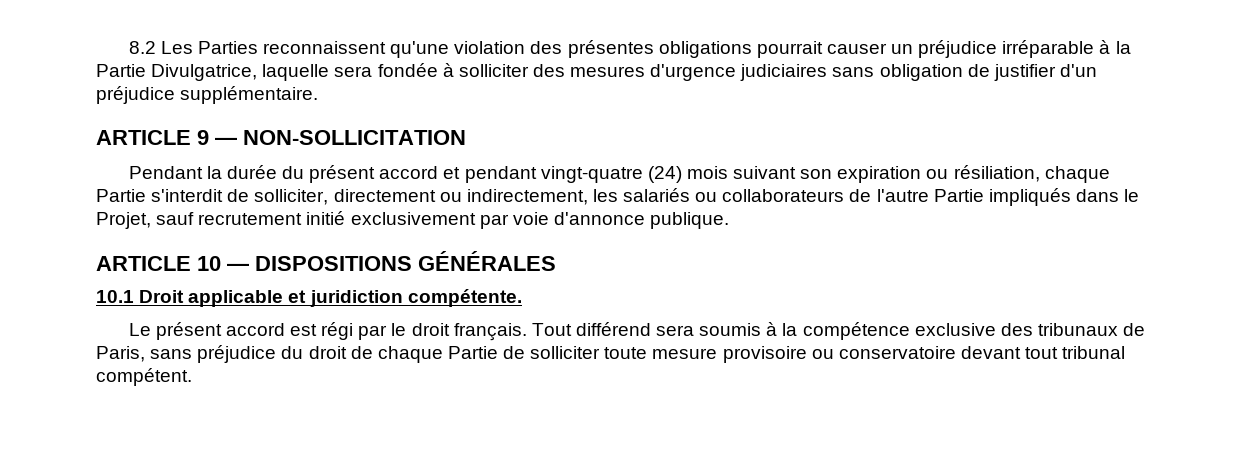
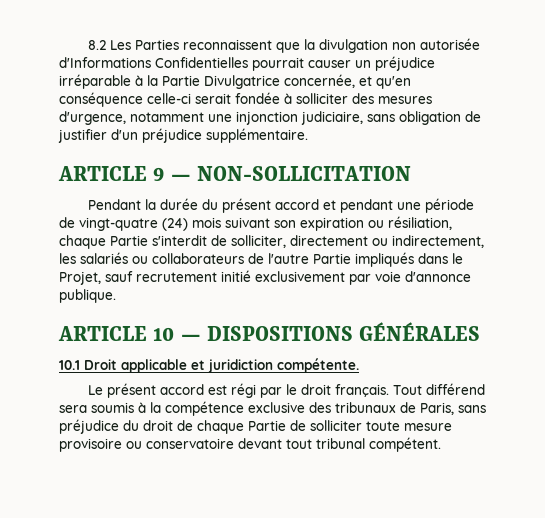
[390,40,752,58] qu'une violation des présentes obligations -> [275,38,480,53] [59,57,248,68] que la divulgation non autorisée d'Informations Confidentielles
[151,64,373,81] Divulgatrice, laquelle sera -> [204,74,411,89] [59,92,231,107] Divulgatrice concernée, et qu'en conséquence celle-ci serait
[650,64,828,81] d'urgence judiciaires -> [59,111,363,125] d'urgence, notamment une injonction judiciaire,
(537, 174) none -> [396,198,474,213] [59,217,75,228] une période de

